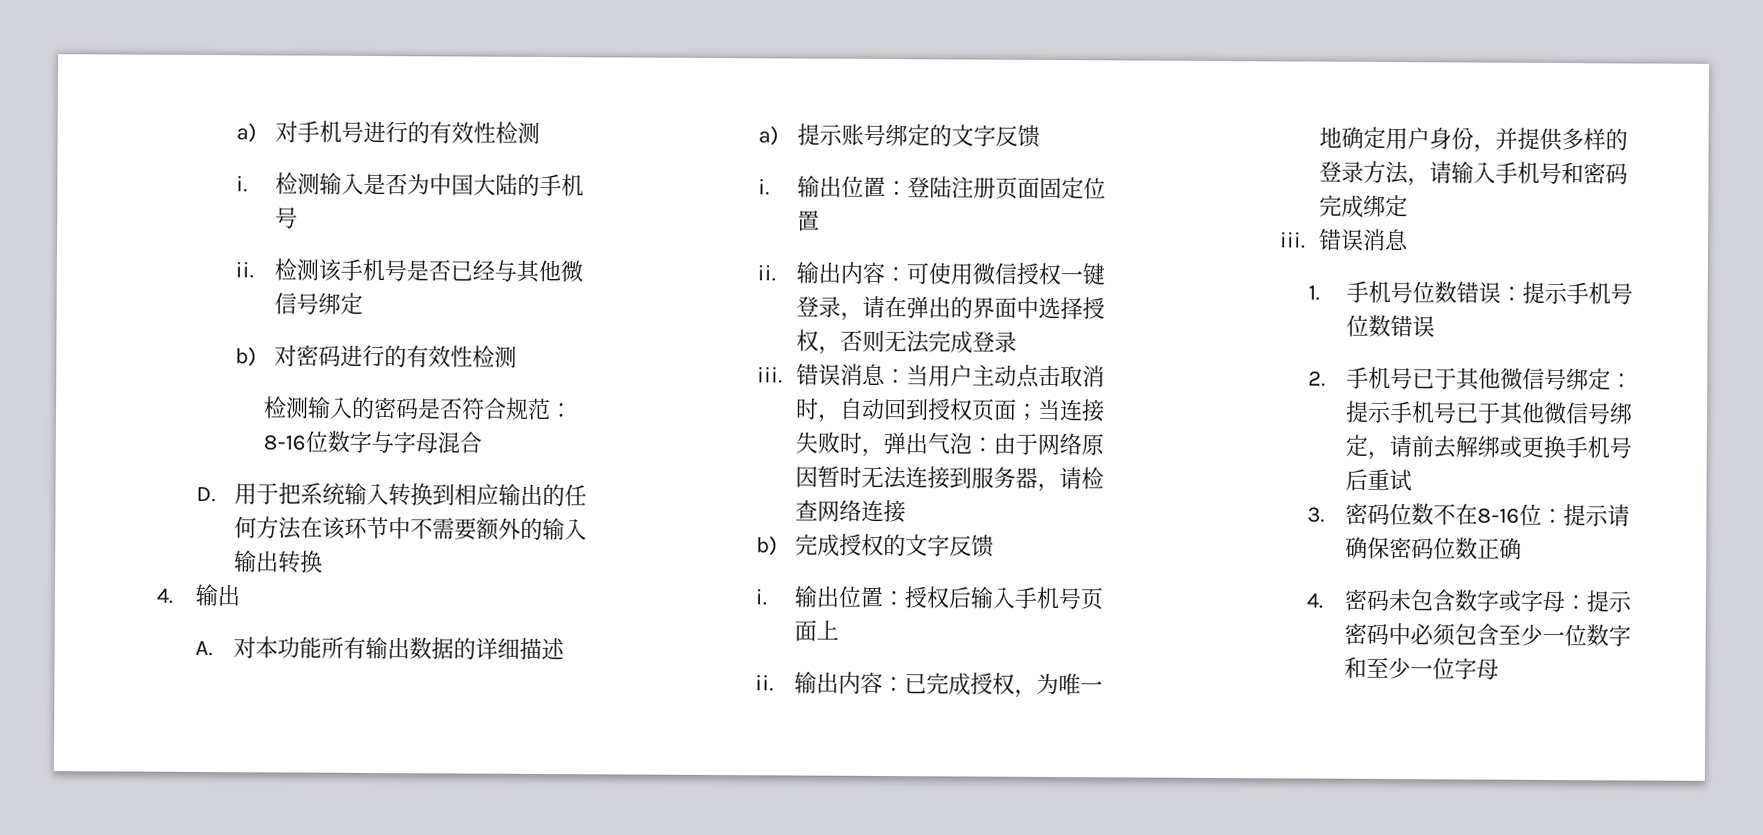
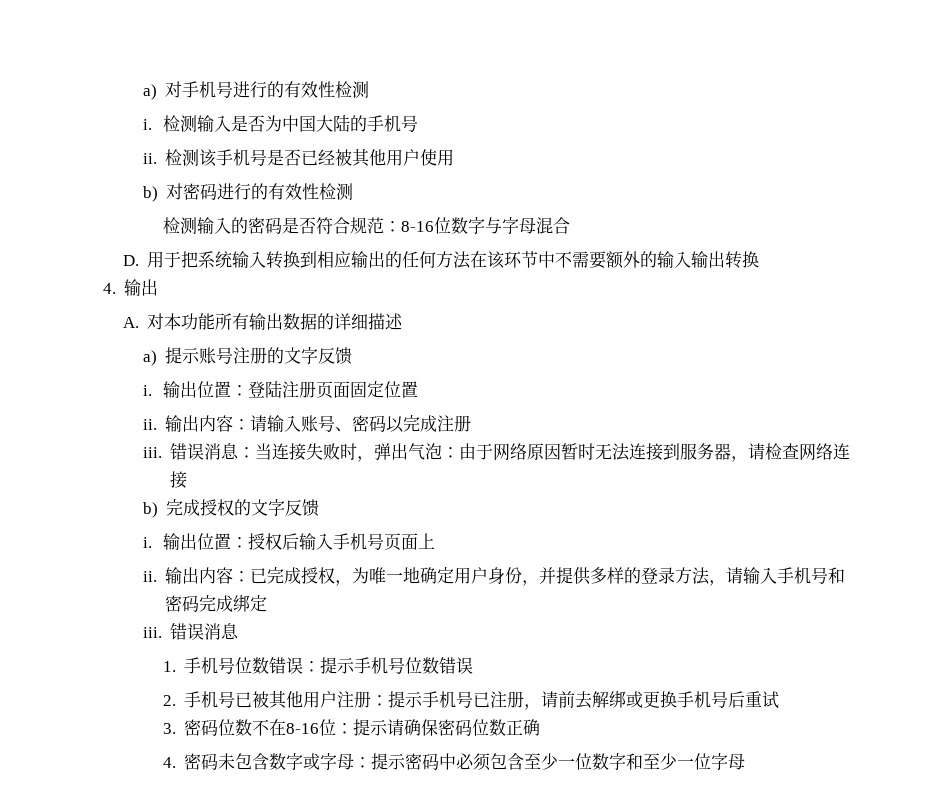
[493,259,583,283] [273,292,363,315] 与其他微信号绑定 -> [335,148,455,167] 被其他用户使用
[884,124,930,147] 绑定 -> [233,347,268,364] 注册
[905,262,1105,286] [795,295,1105,321] [795,329,1017,355] [757,363,1105,388] [794,397,1039,423] 可使用微信授权一键登录，请在弹出的界面中选择授权，否则无法完成登录 // iii.错误消息：当用户主动点击取消时，自动回到授权页面； -> [250,415,472,433] [142,443,256,460] 请输入账号、密码以完成注册 // iii.错误消息：
[1434,367,1634,391] [1345,400,1634,425] [1345,434,1369,457] 于其他微信号绑定：提示手机号已于其他微信号绑定 -> [252,690,525,709] 被其他用户注册：提示手机号已注册

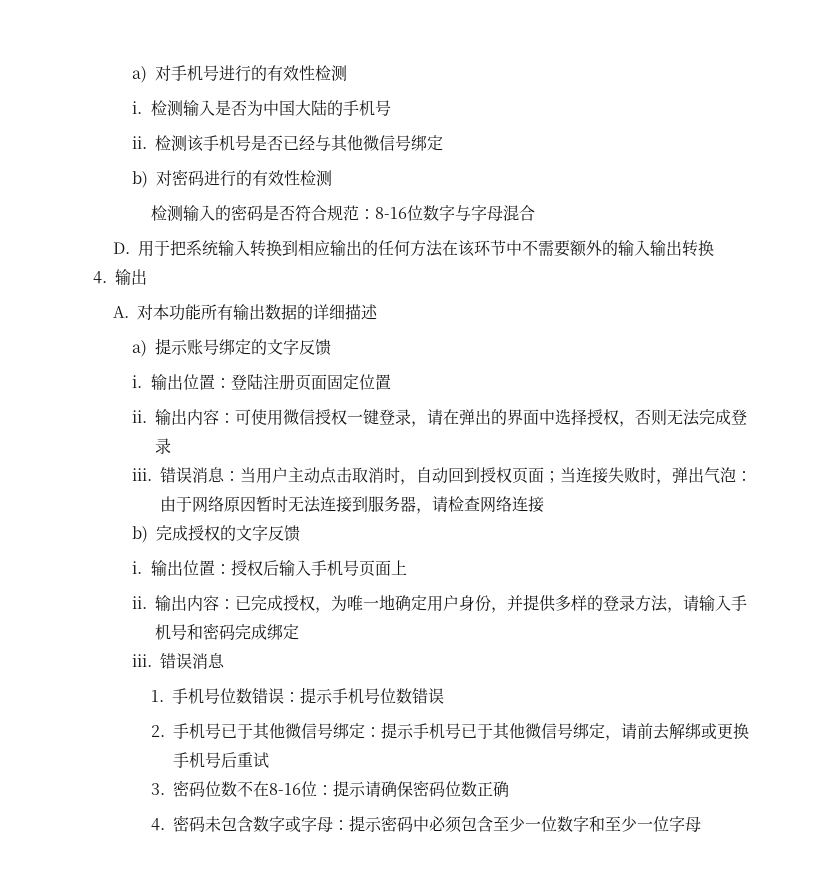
[335,148,455,167] 被其他用户使用 -> [314,135,443,152] 与其他微信号绑定
[233,347,268,364] 注册 -> [218,339,251,355] 绑定
[250,415,472,433] [142,443,256,460] 请输入账号、密码以完成注册 // iii.错误消息： -> [234,409,747,427] [154,438,171,454] [131,467,560,485] 可使用微信授权一键登录，请在弹出的界面中选择授权，否则无法完成登录 // iii.错误消息：当用户主动点击取消时，自动回到授权页面；
[252,690,525,709] 被其他用户注册：提示手机号已注册 -> [237,722,606,740] 于其他微信号绑定：提示手机号已于其他微信号绑定

